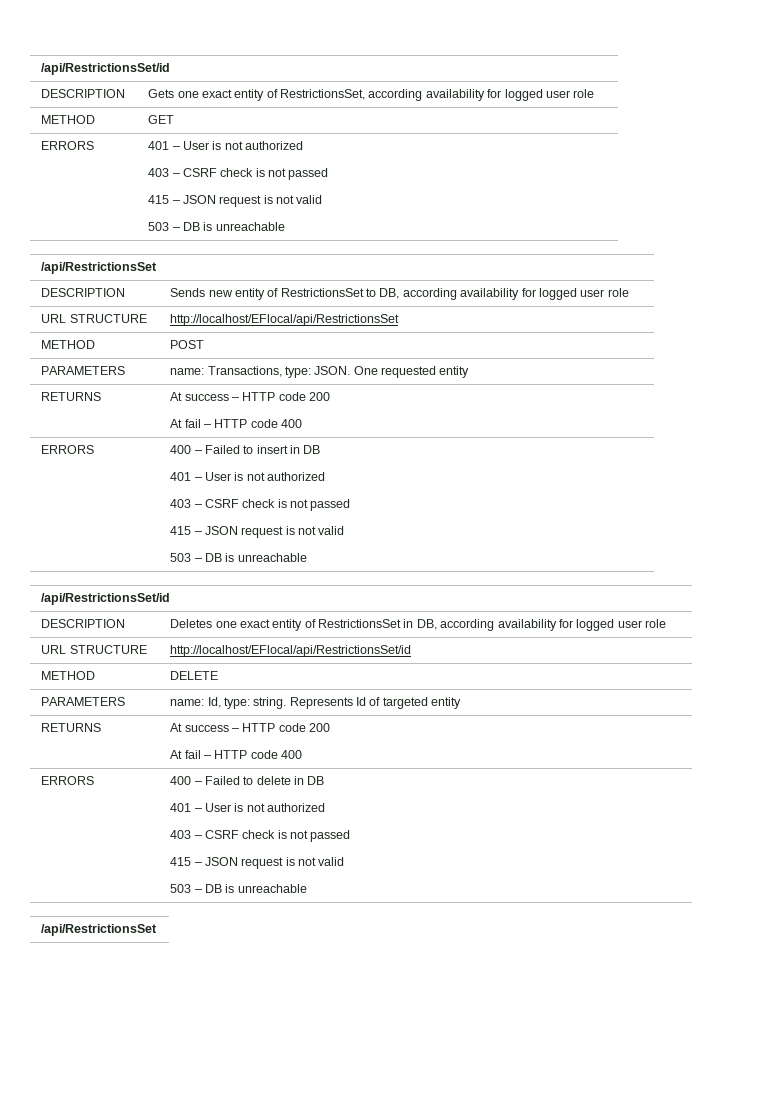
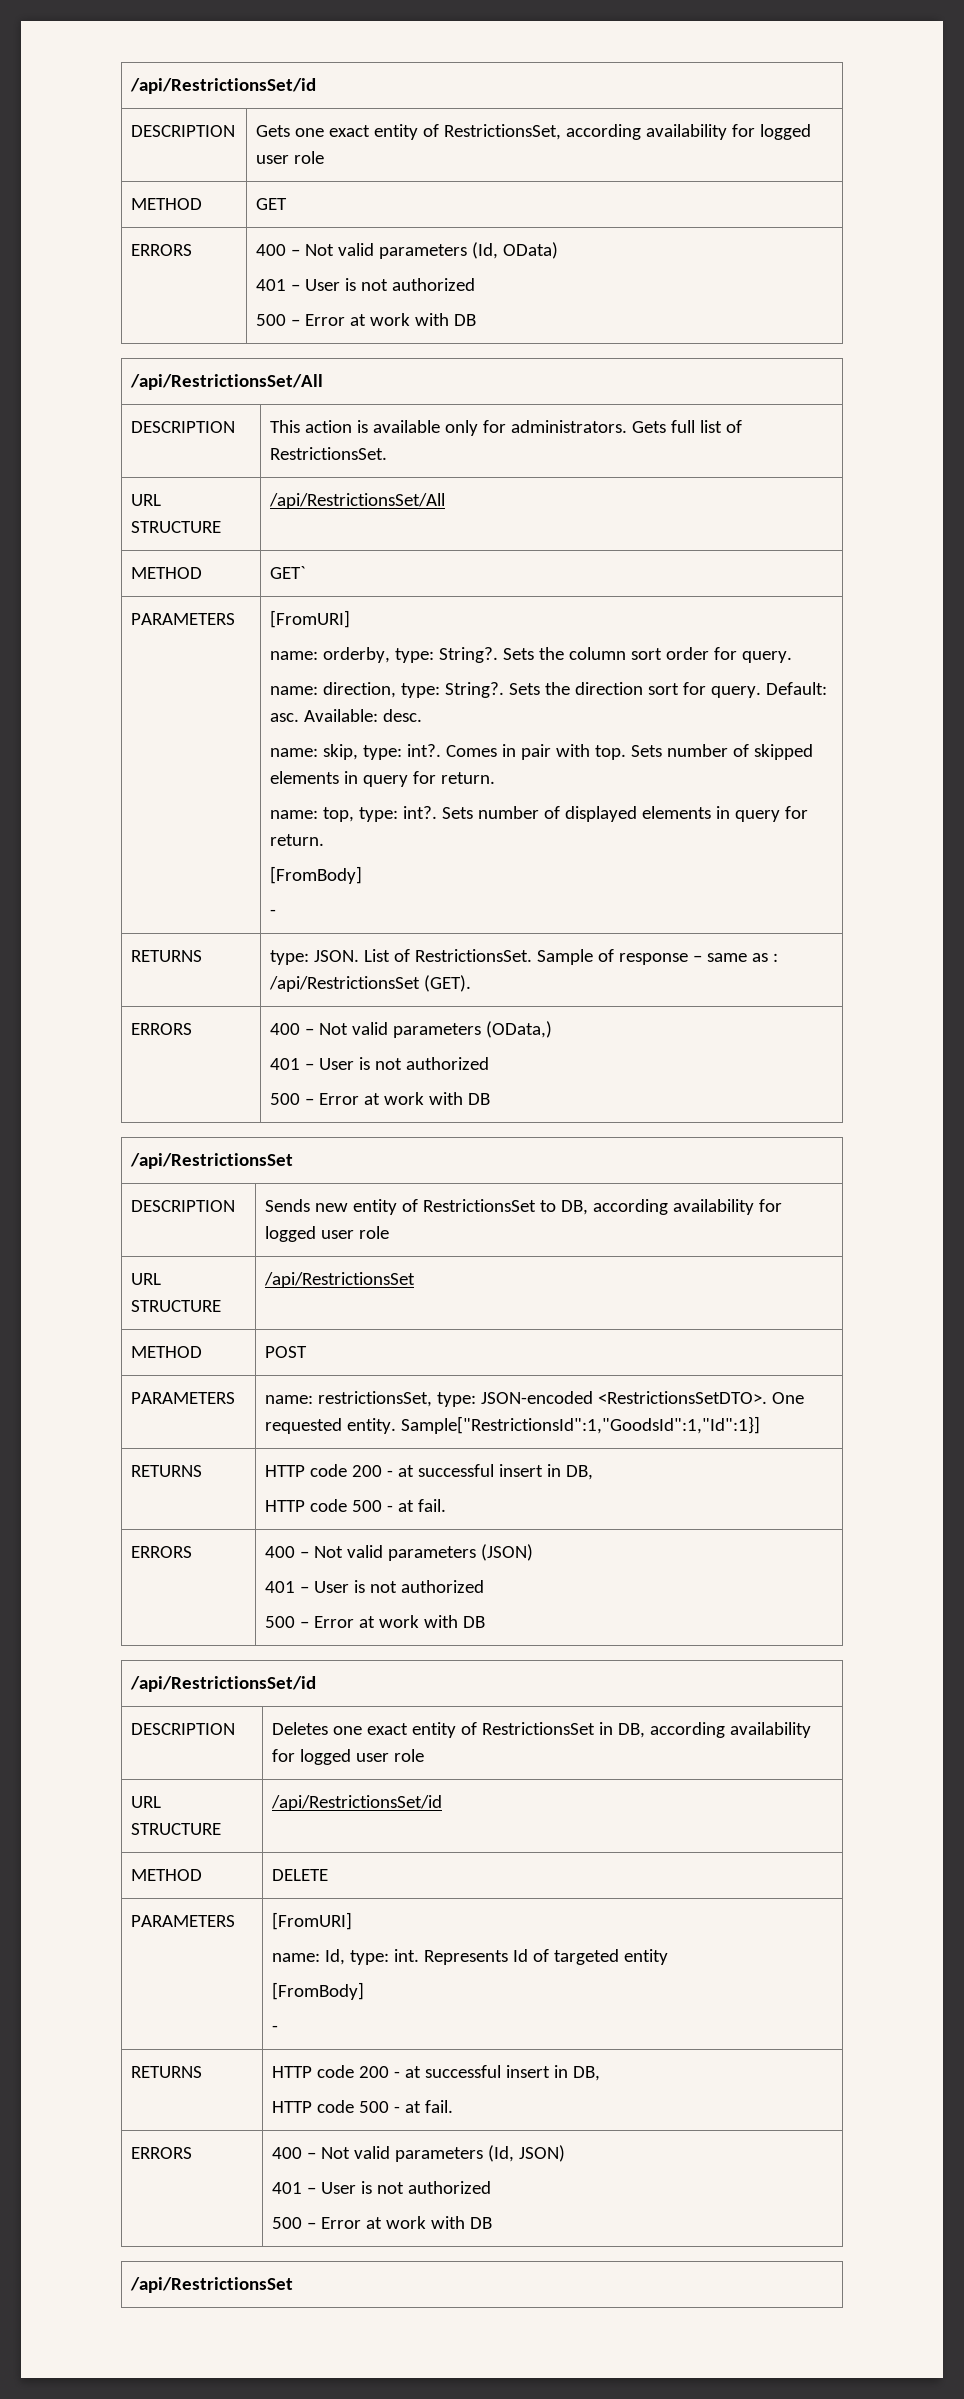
[148,141,304,150] [148,168,329,180] [148,195,323,207] [148,222,285,231] 401 – User is not authorized // 403 – CSRF check is not passed // 415 – JSON request is not valid // 503 – DB is unreachable -> [256,242,559,259] [256,278,476,291] [256,313,477,326] [130,374,324,390] [131,421,236,433] [270,420,743,436] [270,447,388,460] [131,494,162,506] [131,521,222,533] [269,493,446,509] [131,567,203,579] [270,566,307,579] [131,613,236,625] [270,610,351,628] [270,647,793,663] [270,682,828,698] [270,709,423,722] [270,744,814,760] [270,771,496,787] [270,806,809,822] [270,834,325,846] [270,866,363,884] [270,909,277,916] [131,950,203,962] [270,949,779,965] [269,975,472,992] [131,1023,193,1035] [270,1021,553,1038] [270,1057,490,1070] [270,1092,491,1105] 400 – Not valid parameters (Id, OData) // 401 – User is not authorized // 500 – Error at work with DB // /api/RestrictionsSet/All // DESCRIPTION | This action is available only for administrators. Gets full list of RestrictionsSet. // URL STRUCTURE | /api/RestrictionsSet/All // METHOD | GET` // PARAMETERS | [FromURI] // name: orderby, type: String?. Sets the column sort order for query. // name: direction, type: String?. Sets the direction sort for query. Default: asc. Available: desc. // name: skip, type: int?. Comes in pair with top. Sets number of skipped elements in query for return. // name: top, type: int?. Sets number of displayed elements in query for return. // [FromBody] // - // RETURNS | type: JSON. List of RestrictionsSet. Sample of response – same as : /api/RestrictionsSet (GET). // ERRORS | 400 – Not valid parameters (OData,) // 401 – User is not authorized // 500 – Error at work with DB
[170,314,400,326] http://localhost/EFlocal/api/RestrictionsSet -> [264,1272,416,1288] /api/RestrictionsSet
[207,366,470,378] [41,392,102,401] [170,392,331,401] [170,419,303,428] [41,445,95,454] [170,445,321,454] [170,472,326,481] [170,499,351,511] [170,526,345,538] [170,553,307,562] Transactions, type: JSON. One requested entity // RETURNS | At success – HTTP code 200 // At fail – HTTP code 400 // ERRORS | 400 – Failed to insert in DB // 401 – User is not authorized // 403 – CSRF check is not passed // 415 – JSON request is not valid // 503 – DB is unreachable -> [318,1391,805,1407] [265,1416,761,1434] [131,1465,203,1477] [265,1464,594,1480] [265,1499,447,1512] [131,1546,193,1558] [265,1544,534,1561] [265,1580,485,1593] [265,1615,486,1628] restrictionsSet, type: JSON-encoded <RestrictionsSetDTO>. One requested entity. Sample["RestrictionsId":1,"GoodsId":1,"Id":1}] // RETURNS | HTTP code 200 - at successful insert in DB, // HTTP code 500 - at fail. // ERRORS | 400 – Not valid parameters (JSON) // 401 – User is not authorized // 500 – Error at work with DB
[170,645,412,657] http://localhost/EFlocal/api/RestrictionsSet/id -> [271,1795,443,1811] /api/RestrictionsSet/id
(126, 701) none -> [272,1912,353,1930] [FromURI] //
[253,697,287,709] string. -> [394,1949,420,1962] int.
[41,723,102,732] [170,723,331,732] [170,750,303,759] [41,776,95,785] [170,776,325,785] [170,803,326,812] [170,830,351,842] [170,857,345,869] [170,884,307,893] // RETURNS | At success – HTTP code 200 // At fail – HTTP code 400 // ERRORS | 400 – Failed to delete in DB // 401 – User is not authorized // 403 – CSRF check is not passed // 415 – JSON request is not valid // 503 – DB is unreachable -> [272,1982,365,2000] [272,2025,279,2032] [131,2066,203,2078] [272,2065,601,2081] [272,2100,454,2113] [131,2147,193,2159] [272,2145,566,2162] [272,2181,492,2194] [272,2216,493,2229] // [FromBody] // - // RETURNS | HTTP code 200 - at successful insert in DB, // HTTP code 500 - at fail. // ERRORS | 400 – Not valid parameters (Id, JSON) // 401 – User is not authorized // 500 – Error at work with DB

